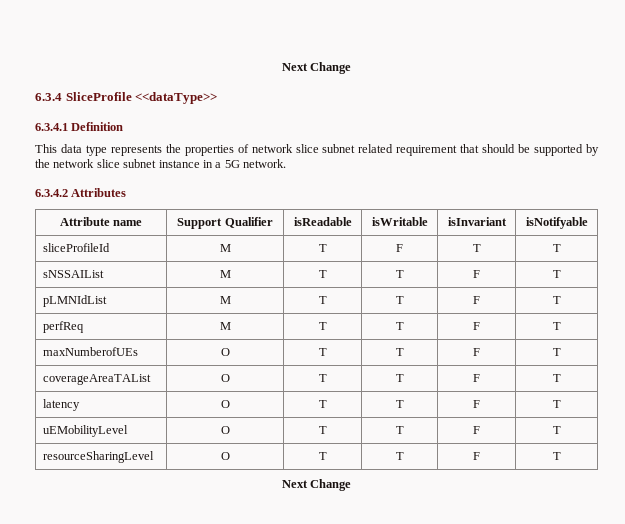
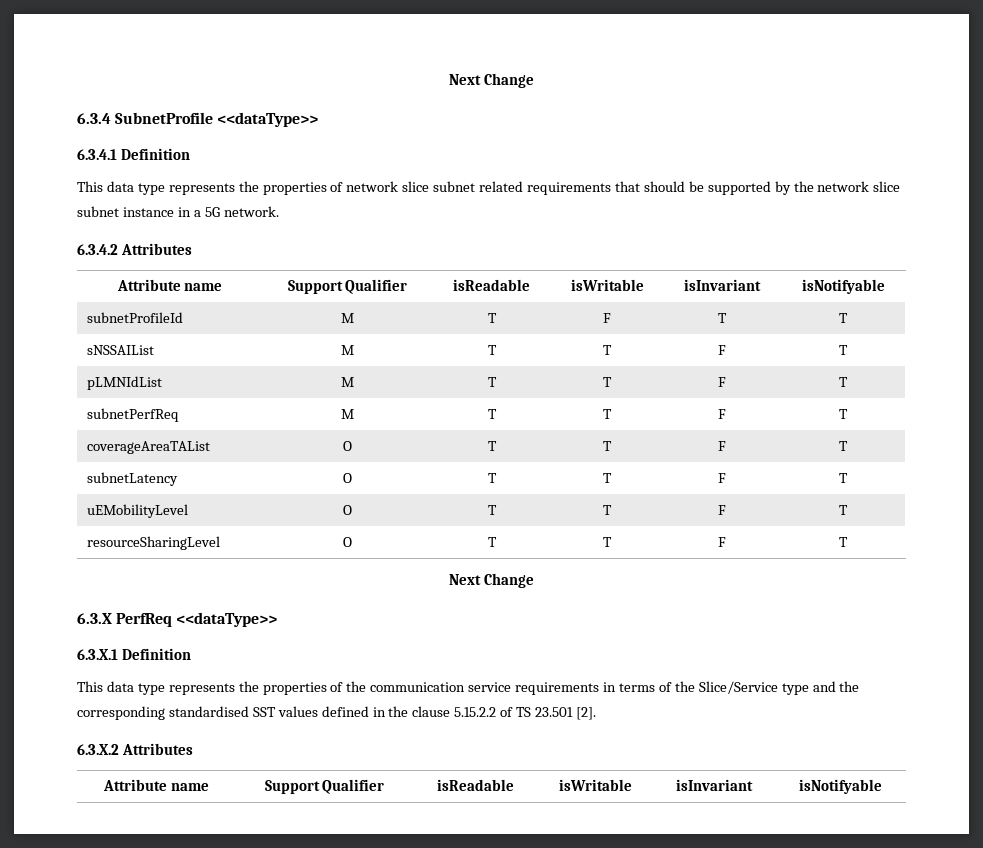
[65,92,132,101] SliceProfile -> [115,112,214,124] SubnetProfile
[396,145,458,156] requirement -> [527,182,612,195] requirements
[43,243,111,252] sliceProfileId -> [87,312,184,323] subnetProfileId
[43,321,85,333] [219,322,231,330] [318,322,327,330] [395,322,404,330] [473,322,480,330] [552,322,561,330] [43,347,139,356] [220,348,230,356] [318,348,327,356] [395,348,404,356] [473,348,480,356] [552,348,561,356] perfReq | M | T | T | F | T // maxNumberofUEs | O | T | T | F | T -> [87,408,180,422] [341,409,354,419] [487,409,497,419] [603,409,612,419] [718,409,726,419] [839,409,848,419] subnetPerfReq | M | T | T | F | T
[43,399,81,411] latency -> [87,472,179,486] subnetLatency
(352, 485) none -> [77,612,278,627] [77,648,191,660] [77,681,860,695] [77,706,596,720] [77,743,193,755] [103,779,209,791] [264,779,385,794] [436,779,514,791] [558,779,632,791] [676,779,753,791] [798,779,882,794] // 6.3.X PerfReq <<dataType>> // 6.3.X.1 Definition // This data type represents the properties of the communication service requirements in terms of the Slice/Service type and the corresponding standardised SST values defined in the clause 5.15.2.2 of TS 23.501 [2]. // 6.3.X.2 Attributes // Attribute name | Support Qualifier | isReadable | isWritable | isInvariant | isNotifyable

